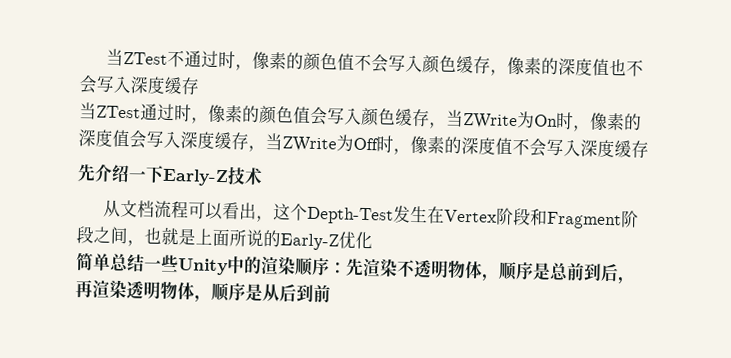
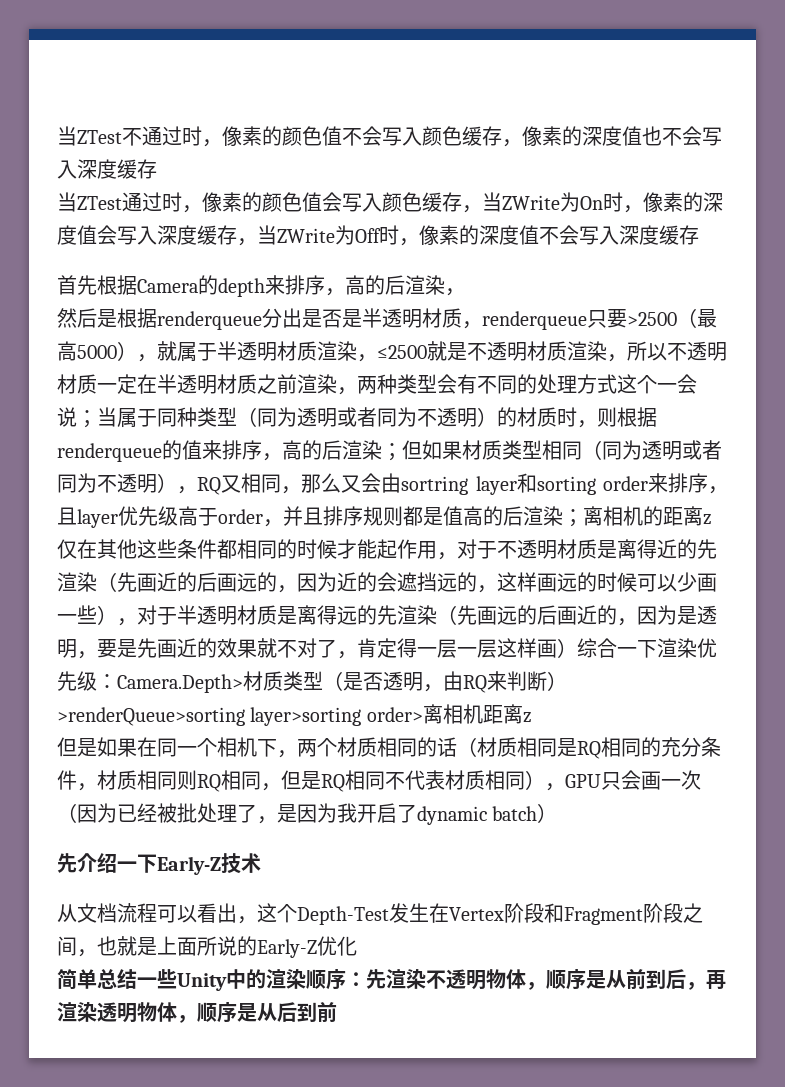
(649, 149) none -> [57,275,465,297] [57,308,717,330] [57,341,727,362] [57,374,697,395] [57,407,657,428] [57,440,722,462] [57,473,728,495] [57,506,712,528] [57,539,717,560] [57,572,717,593] [57,605,717,626] [57,638,717,659] [57,671,567,693] [57,704,532,726] [57,737,721,759] [57,770,701,792] [57,803,558,825] // 首先根据Camera的depth来排序，高的后渲染， // 然后是根据renderqueue分出是否是半透明材质，renderqueue只要>2500（最高5000），就属于半透明材质渲染，≤2500就是不透明材质渲染，所以不透明材质一定在半透明材质之前渲染，两种类型会有不同的处理方式这个一会说；当属于同种类型（同为透明或者同为不透明）的材质时，则根据renderqueue的值来排序，高的后渲染；但如果材质类型相同（同为透明或者同为不透明），RQ又相同，那么又会由sortring layer和sorting order来排序，且layer优先级高于order，并且排序规则都是值高的后渲染；离相机的距离z仅在其他这些条件都相同的时候才能起作用，对于不透明材质是离得近的先渲染（先画近的后画远的，因为近的会遮挡远的，这样画远的时候可以少画一些），对于半透明材质是离得远的先渲染（先画远的后画近的，因为是透明，要是先画近的效果就不对了，肯定得一层一层这样画）综合一下渲染优先级：Camera.Depth>材质类型（是否透明，由RQ来判断）>renderQueue>sorting layer>sorting order>离相机距离z // 但是如果在同一个相机下，两个材质相同的话（材质相同是RQ相同的充分条件，材质相同则RQ相同，但是RQ相同不代表材质相同），GPU只会画一次（因为已经被批处理了，是因为我开启了dynamic batch）
[549,262,569,281] 总 -> [606,970,626,989] 从

